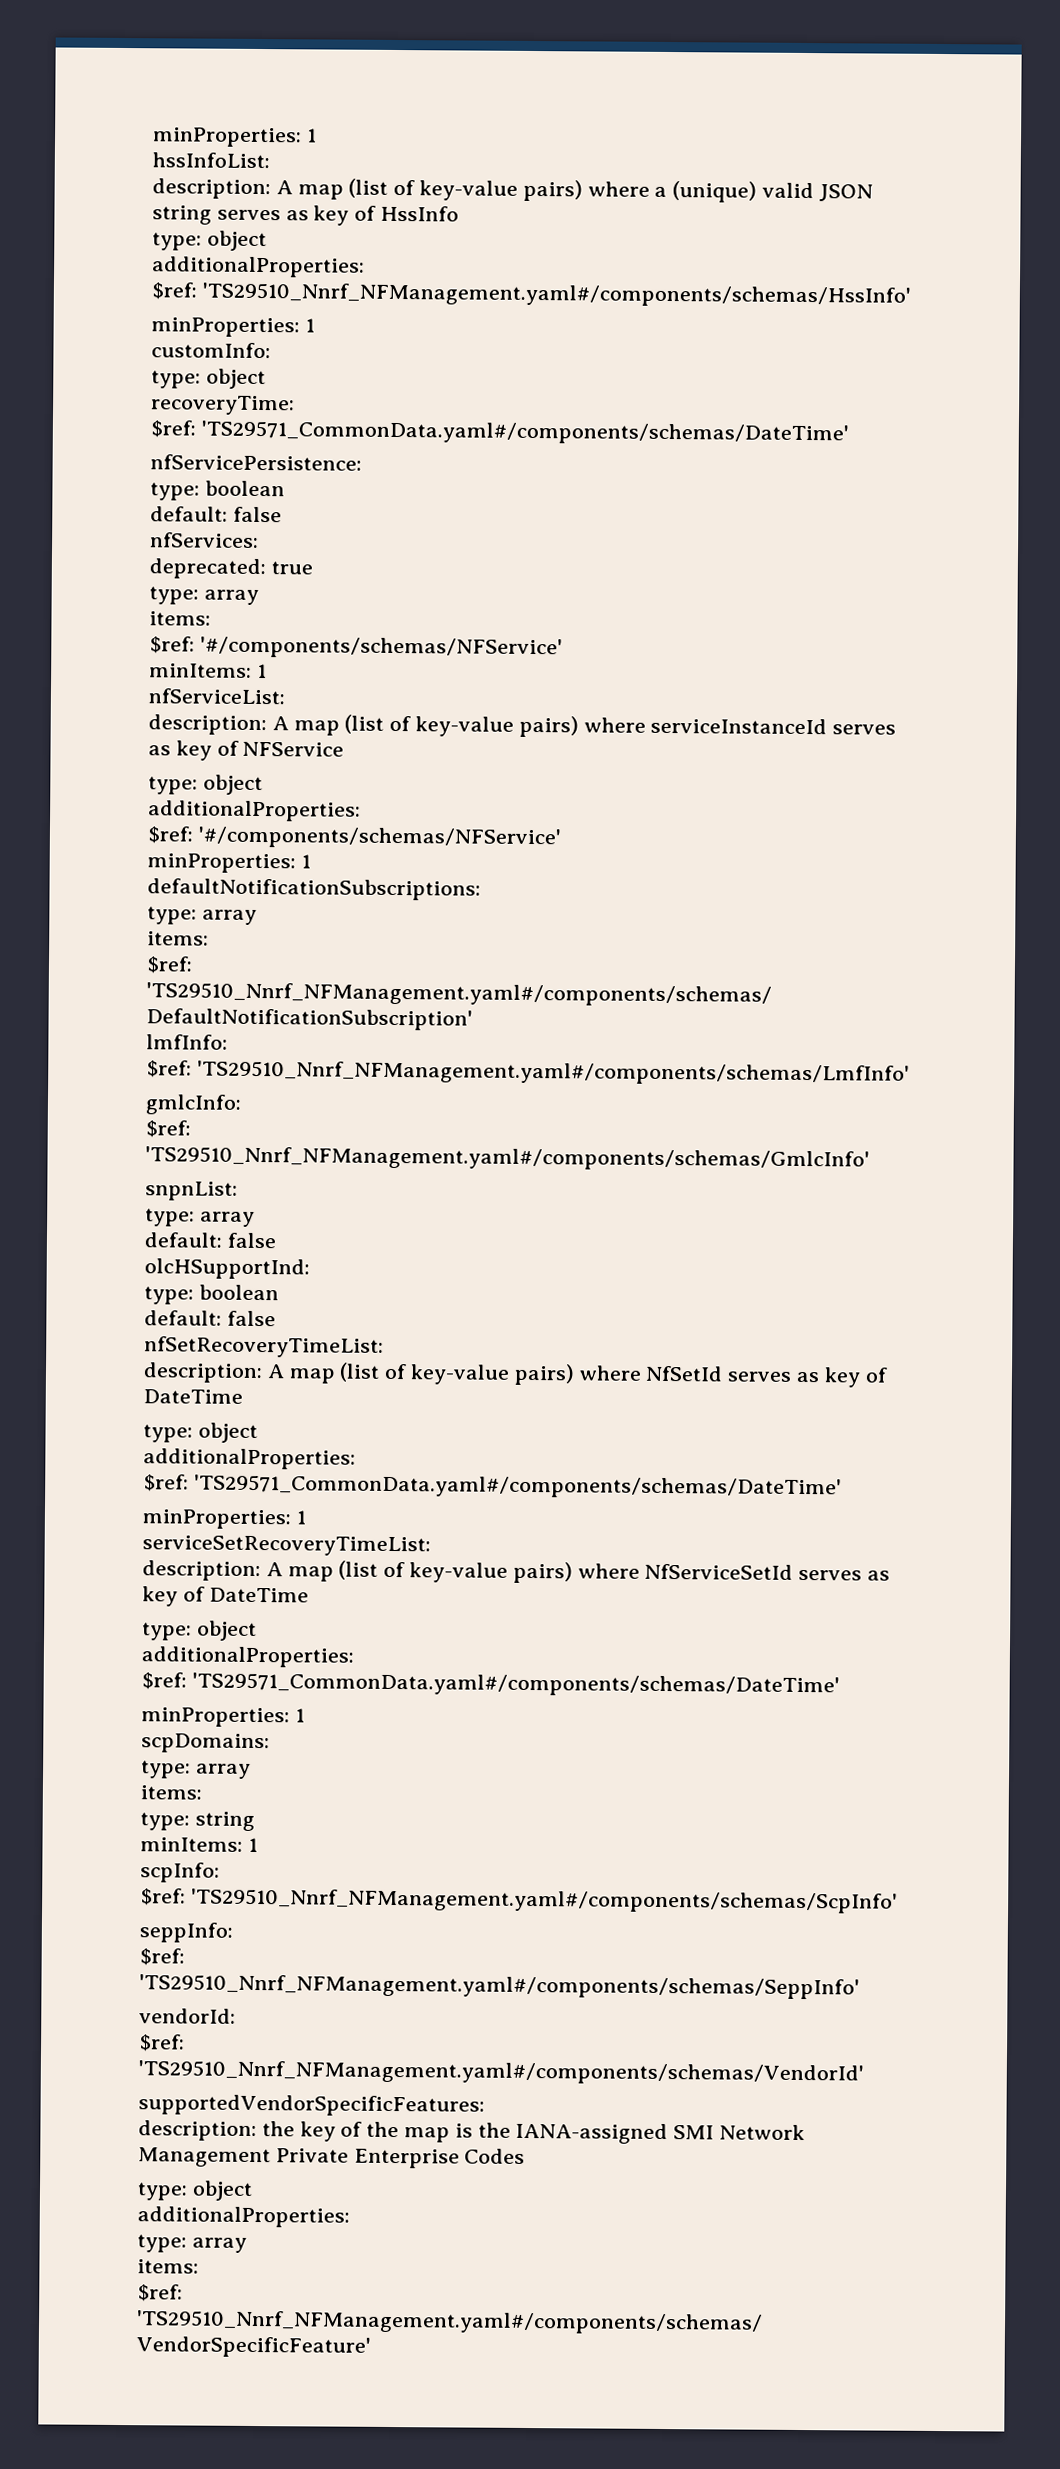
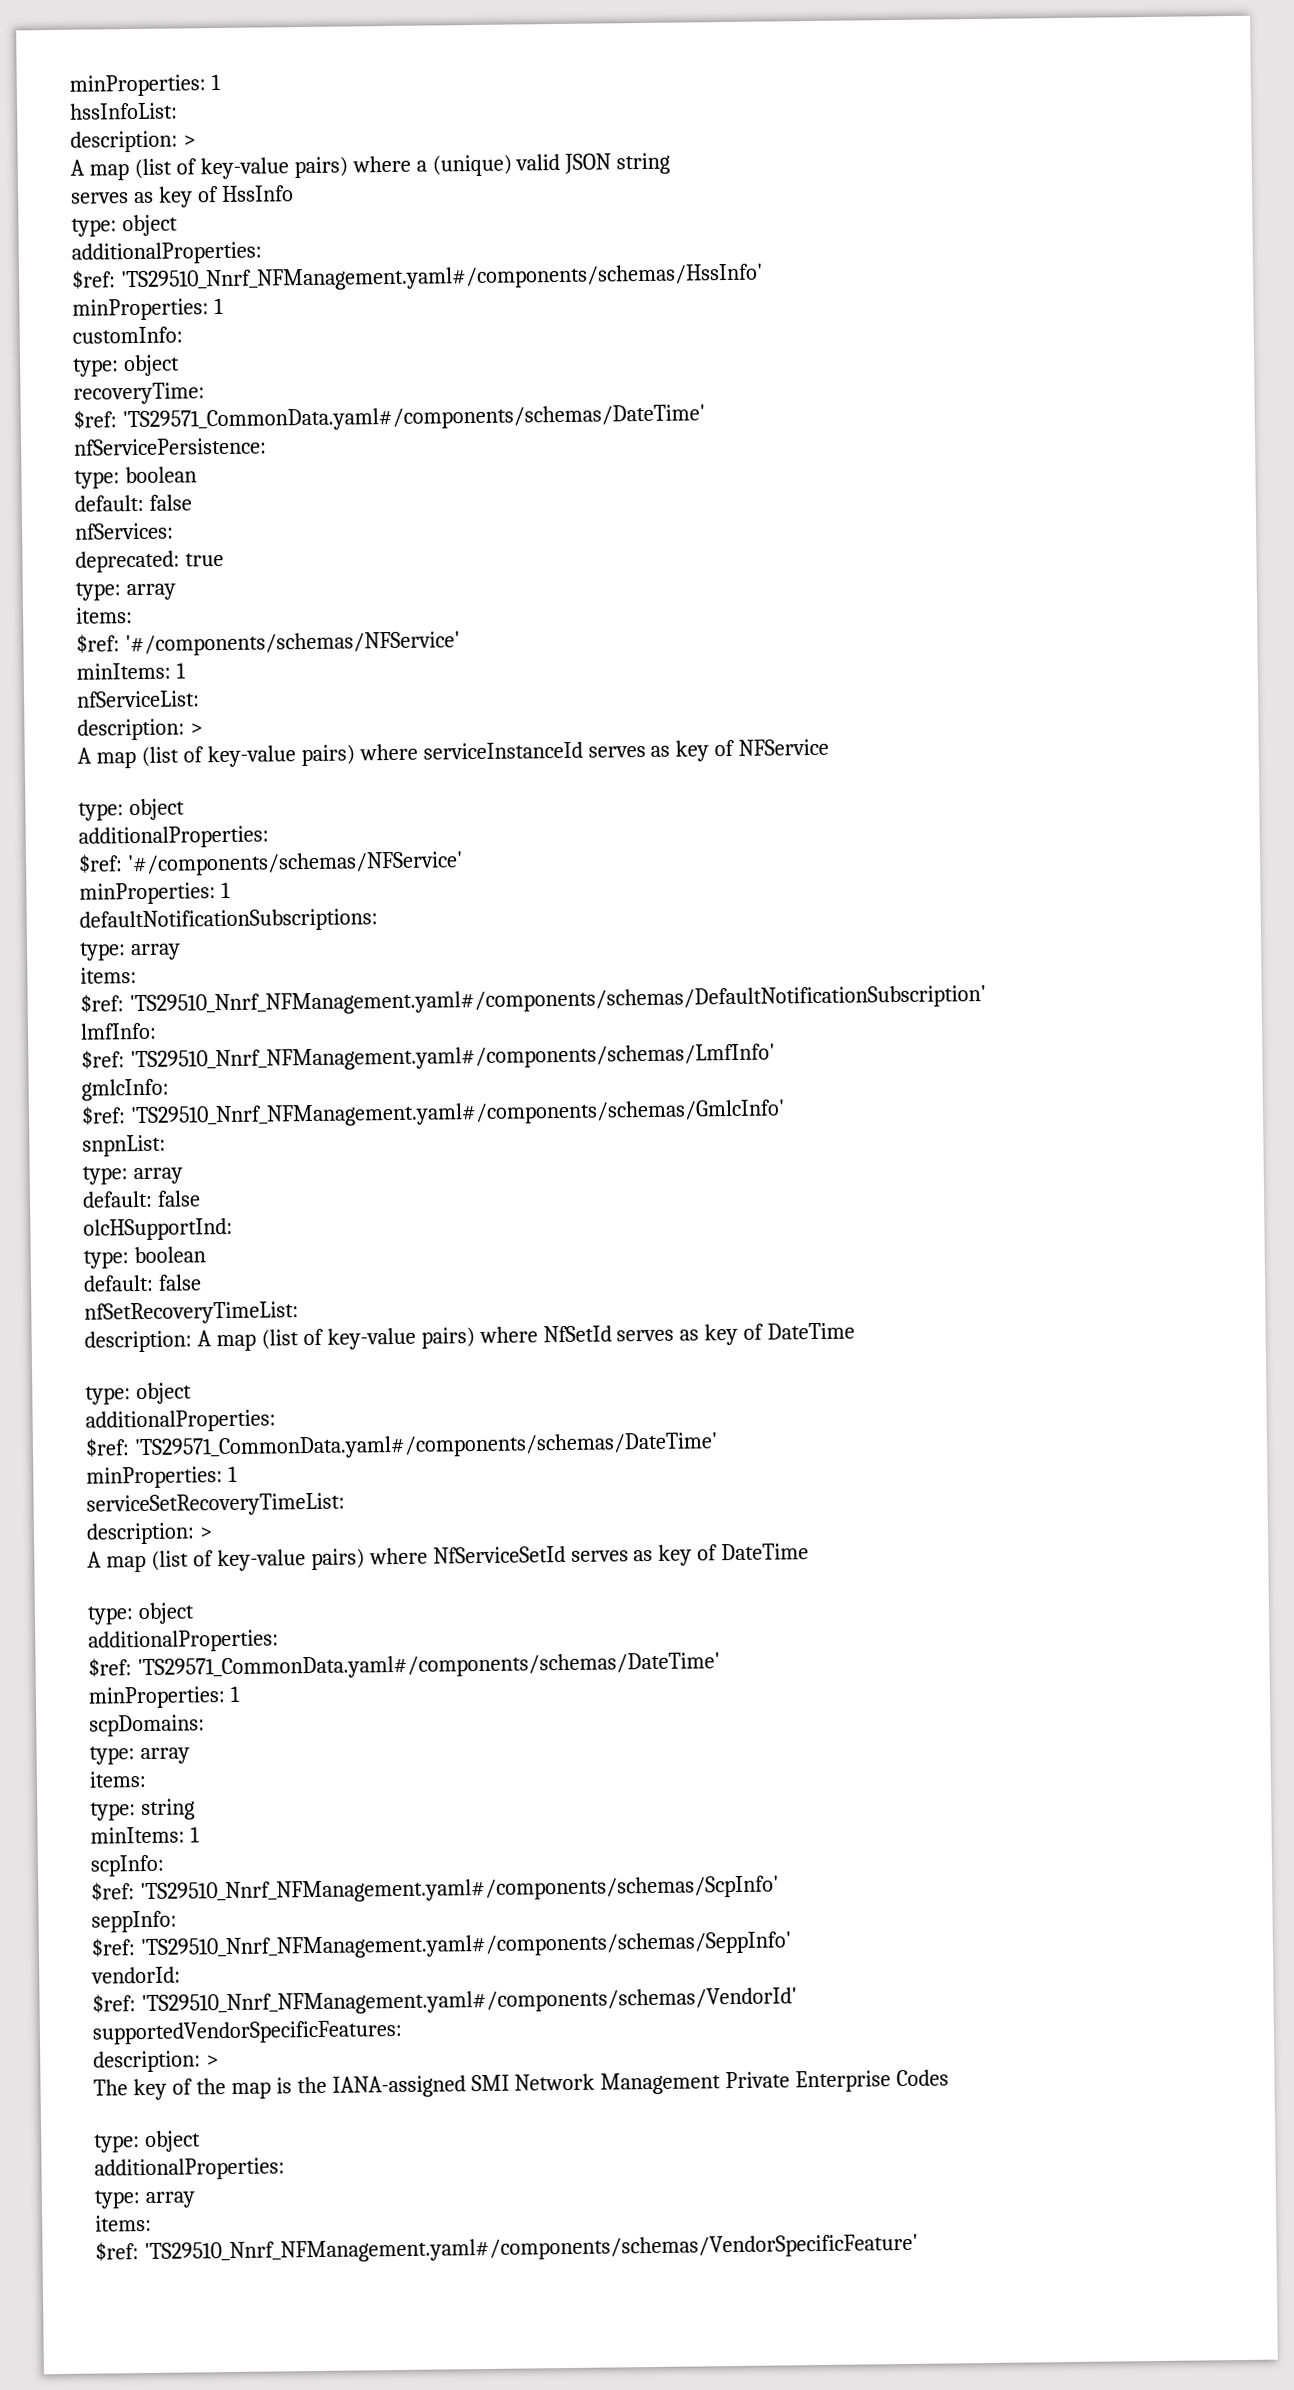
(271, 189) none -> [182,135,196,147] > //
(212, 215) none -> (671, 163) //
(267, 725) none -> [189,723,203,735] > //
(261, 1571) none -> [198,1527,213,1539] > //
[261,2121,295,2137] the -> [205,2055,219,2067] [93,2079,128,2096] > // The

